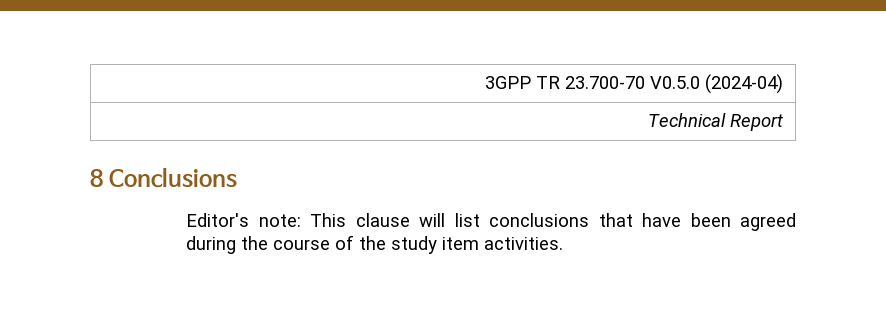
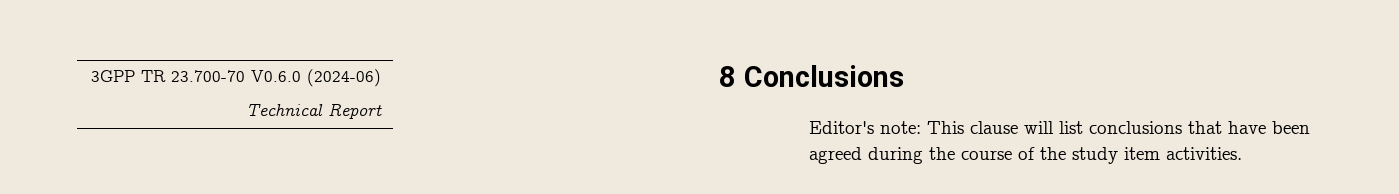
[649,74,783,94] V0.5.0 (2024-04) -> [250,69,381,87] V0.6.0 (2024-06)

